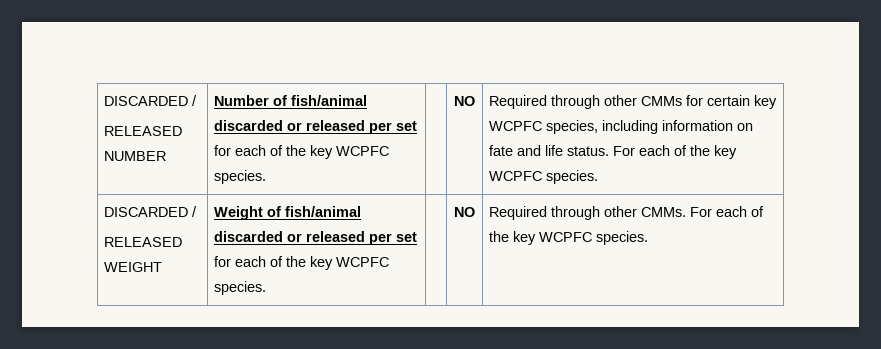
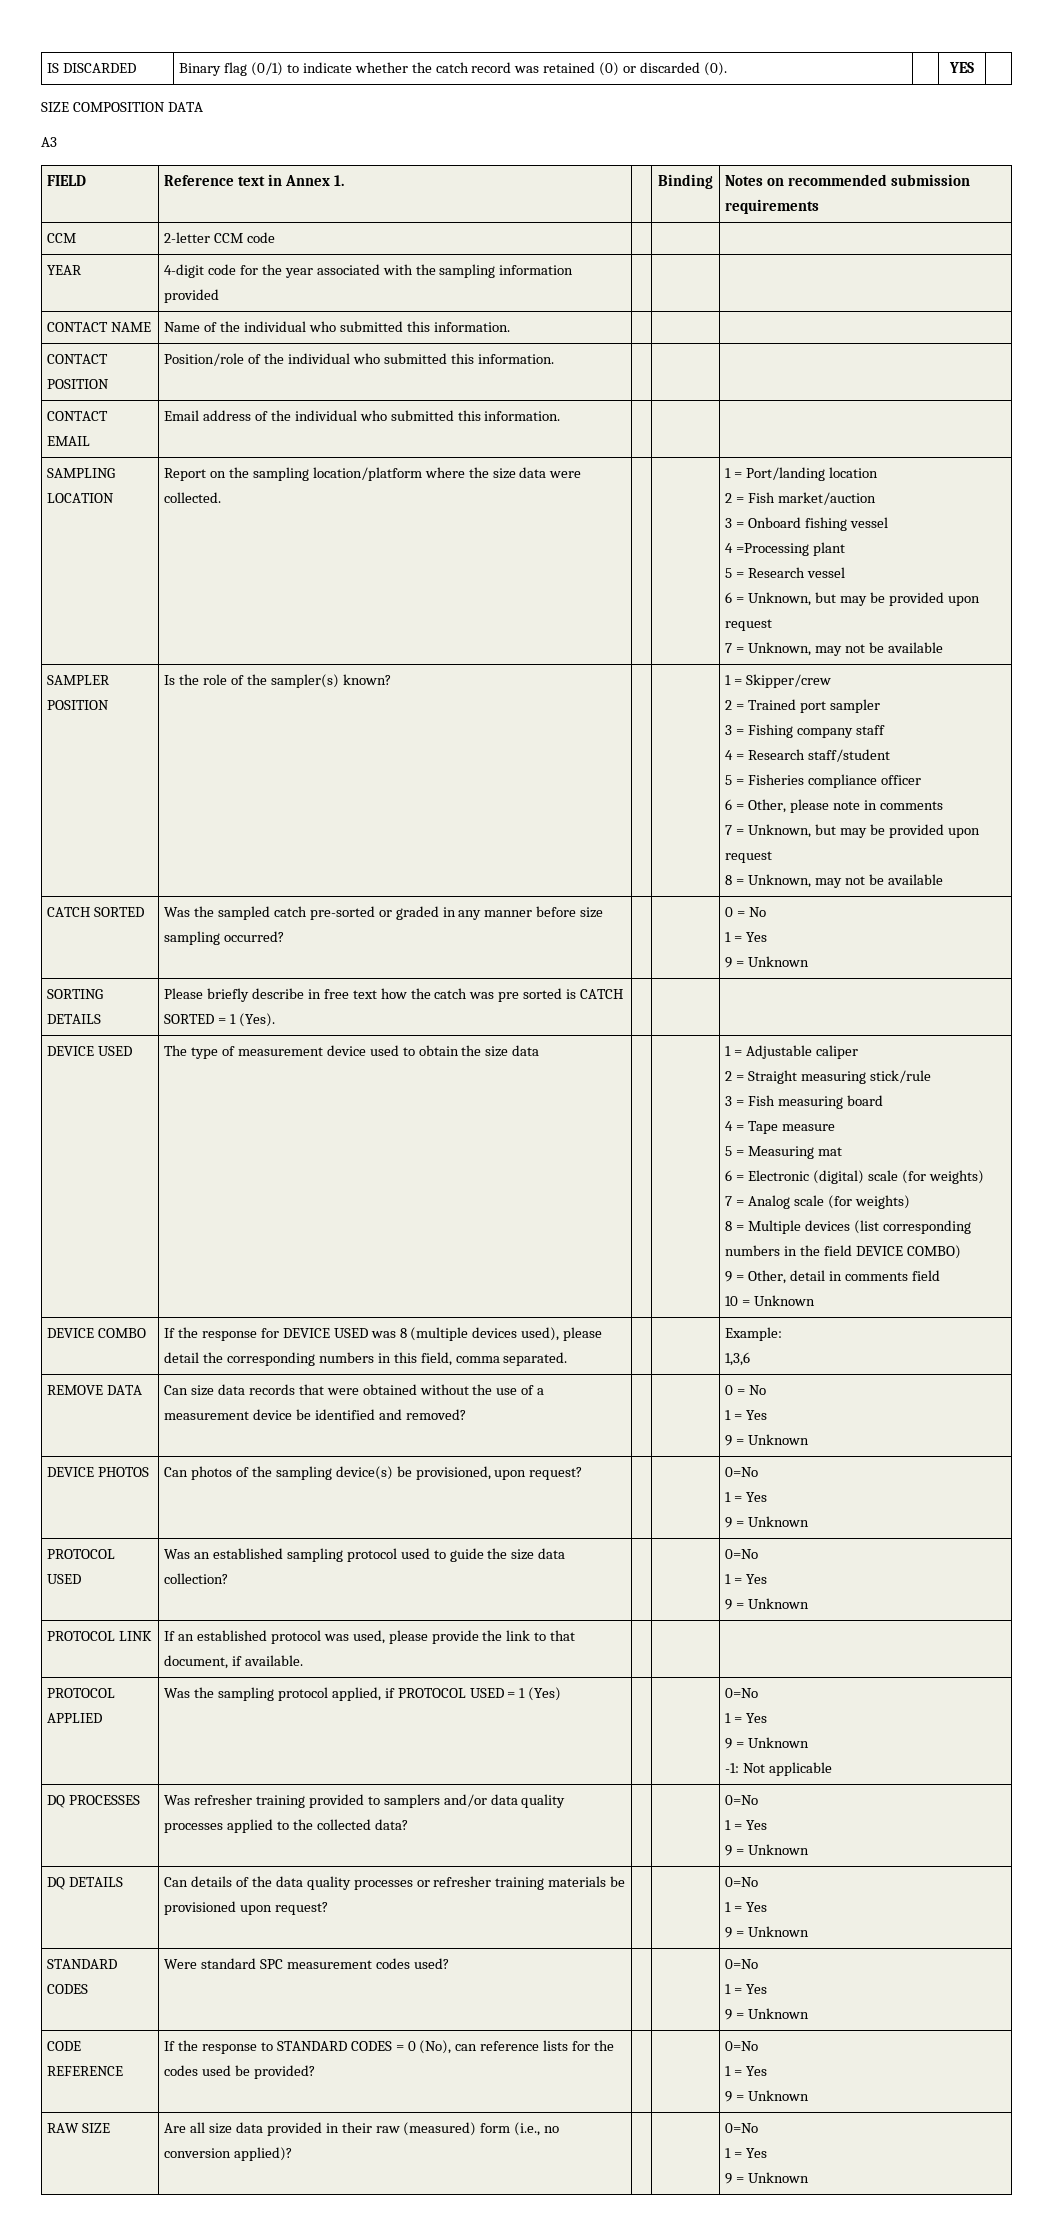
[104,95,198,106] [104,126,183,136] [104,151,167,161] [214,95,368,106] [214,120,418,134] [214,145,390,159] [214,170,267,184] [454,96,475,106] [489,95,778,109] [489,120,754,134] [489,145,738,159] [489,170,599,184] [104,206,198,217] [104,237,183,247] [104,262,163,272] [214,206,362,220] [214,231,418,245] [214,256,390,270] [214,281,267,295] [454,207,475,217] [489,206,765,220] [489,231,649,245] DISCARDED / // RELEASED NUMBER | Number of fish/animal discarded or released per set for each of the key WCPFC species. | | NO | Required through other CMMs for certain key WCPFC species, including information on fate and life status. For each of the key WCPFC species. // DISCARDED / // RELEASED WEIGHT | Weight of fish/animal discarded or released per set for each of the key WCPFC species. | | NO | Required through other CMMs. For each of the key WCPFC species. -> [47,63,137,73] [179,62,727,76] [949,62,974,73] [41,102,203,112] [41,137,57,147] [47,175,87,186] [164,174,344,186] [658,174,713,189] [725,174,970,186] [725,199,820,214] [47,233,77,243] [164,232,275,243] [47,265,83,275] [164,264,574,278] [164,289,220,303] [47,322,152,332] [164,321,510,332] [47,354,109,364] [47,379,110,389] [164,353,554,366] [47,411,109,421] [47,436,91,446] [164,410,561,421] [47,468,116,478] [47,493,115,503] [164,467,582,481] [164,492,222,503] [725,467,878,481] [725,492,876,505] [725,517,888,531] [725,542,845,556] [725,567,845,578] [725,592,980,606] [725,619,773,631] [725,642,943,656] [47,675,111,685] [47,700,110,710] [164,674,391,688] [725,674,831,688] [725,699,880,713] [725,724,885,738] [725,749,890,762] [725,774,921,788] [725,799,943,813] [725,824,980,838] [725,851,773,863] [725,874,943,888] [47,907,145,917] [164,906,604,920] [164,931,285,945] [725,907,766,917] [725,932,767,942] [725,956,809,968] [47,989,104,999] [47,1014,102,1024] [164,988,624,1002] [164,1013,275,1027] [47,1046,133,1056] [164,1045,540,1059] [725,1045,858,1059] [725,1070,931,1084] [725,1095,883,1109] [725,1121,835,1134] [725,1146,842,1159] [725,1170,984,1184] [725,1195,910,1209] [725,1220,971,1234] [725,1245,961,1259] [725,1270,940,1284] [725,1295,815,1306] [47,1328,147,1338] [164,1327,603,1341] [164,1352,568,1366] [725,1327,783,1341] [725,1352,751,1366] [47,1385,143,1395] [164,1384,545,1396] [164,1409,466,1420] [725,1385,766,1395] [725,1410,767,1420] [725,1434,809,1446] [47,1467,150,1477] [164,1466,583,1480] [725,1467,759,1477] [725,1492,767,1502] [725,1516,809,1528] [47,1549,116,1559] [47,1574,82,1584] [164,1548,566,1562] [164,1573,229,1584] [725,1549,759,1559] [725,1574,767,1584] [725,1598,809,1610] [47,1631,153,1641] [164,1630,576,1644] [164,1655,303,1669] [47,1688,116,1698] [47,1713,103,1723] [164,1687,562,1701] [725,1688,759,1698] [725,1713,767,1723] [725,1737,809,1749] [725,1762,832,1776] [47,1795,141,1808] [164,1794,566,1808] [164,1819,408,1833] [725,1795,759,1805] [725,1820,767,1830] [725,1844,809,1856] [47,1877,124,1890] [164,1876,626,1890] [164,1901,328,1915] [725,1877,759,1887] [725,1902,767,1912] [725,1926,809,1938] [47,1959,118,1969] [47,1984,89,1994] [164,1958,449,1969] [725,1959,759,1969] [725,1984,767,1994] [725,2008,809,2020] [47,2041,82,2051] [47,2066,124,2076] [164,2040,615,2054] [164,2065,315,2079] [725,2041,759,2051] [725,2066,767,2076] [725,2090,809,2102] [47,2123,111,2133] [164,2122,560,2136] [164,2147,293,2161] [725,2123,759,2133] [725,2148,767,2158] [725,2172,809,2184] IS DISCARDED | Binary flag (0/1) to indicate whether the catch record was retained (0) or discarded (0). | | YES | // SIZE COMPOSITION DATA // A3 // FIELD | Reference text in Annex 1. | | Binding | Notes on recommended submission requirements // CCM | 2-letter CCM code | | | // YEAR | 4-digit code for the year associated with the sampling information provided | | | // CONTACT NAME | Name of the individual who submitted this information. | | | // CONTACT POSITION | Position/role of the individual who submitted this information. | | | // CONTACT EMAIL | Email address of the individual who submitted this information. | | | // SAMPLING LOCATION | Report on the sampling location/platform where the size data were collected. | | | 1 = Port/landing location // 2 = Fish market/auction // 3 = Onboard fishing vessel // 4 =Processing plant // 5 = Research vessel // 6 = Unknown, but may be provided upon request // 7 = Unknown, may not be available // SAMPLER POSITION | Is the role of the sampler(s) known? | | | 1 = Skipper/crew // 2 = Trained port sampler // 3 = Fishing company staff // 4 = Research staff/student // 5 = Fisheries compliance officer // 6 = Other, please note in comments // 7 = Unknown, but may be provided upon request // 8 = Unknown, may not be available // CATCH SORTED | Was the sampled catch pre-sorted or graded in any manner before size sampling occurred? | | | 0 = No // 1 = Yes // 9 = Unknown // SORTING DETAILS | Please briefly describe in free text how the catch was pre sorted is CATCH SORTED = 1 (Yes). | | | // DEVICE USED | The type of measurement device used to obtain the size data | | | 1 = Adjustable caliper // 2 = Straight measuring stick/rule // 3 = Fish measuring board // 4 = Tape measure // 5 = Measuring mat // 6 = Electronic (digital) scale (for weights) // 7 = Analog scale (for weights) // 8 = Multiple devices (list corresponding numbers in the field DEVICE COMBO) // 9 = Other, detail in comments field // 10 = Unknown // DEVICE COMBO | If the response for DEVICE USED was 8 (multiple devices used), please detail the corresponding numbers in this field, comma separated. | | | Example: // 1,3,6 // REMOVE DATA | Can size data records that were obtained without the use of a measurement device be identified and removed? | | | 0 = No // 1 = Yes // 9 = Unknown // DEVICE PHOTOS | Can photos of the sampling device(s) be provisioned, upon request? | | | 0=No // 1 = Yes // 9 = Unknown // PROTOCOL USED | Was an established sampling protocol used to guide the size data collection? | | | 0=No // 1 = Yes // 9 = Unknown // PROTOCOL LINK | If an established protocol was used, please provide the link to that document, if available. | | | // PROTOCOL APPLIED | Was the sampling protocol applied, if PROTOCOL USED = 1 (Yes) | | | 0=No // 1 = Yes // 9 = Unknown // -1: Not applicable // DQ PROCESSES | Was refresher training provided to samplers and/or data quality processes applied to the collected data? | | | 0=No // 1 = Yes // 9 = Unknown // DQ DETAILS | Can details of the data quality processes or refresher training materials be provisioned upon request? | | | 0=No // 1 = Yes // 9 = Unknown // STANDARD CODES | Were standard SPC measurement codes used? | | | 0=No // 1 = Yes // 9 = Unknown // CODE REFERENCE | If the response to STANDARD CODES = 0 (No), can reference lists for the codes used be provided? | | | 0=No // 1 = Yes // 9 = Unknown // RAW SIZE | Are all size data provided in their raw (measured) form (i.e., no conversion applied)? | | | 0=No // 1 = Yes // 9 = Unknown

